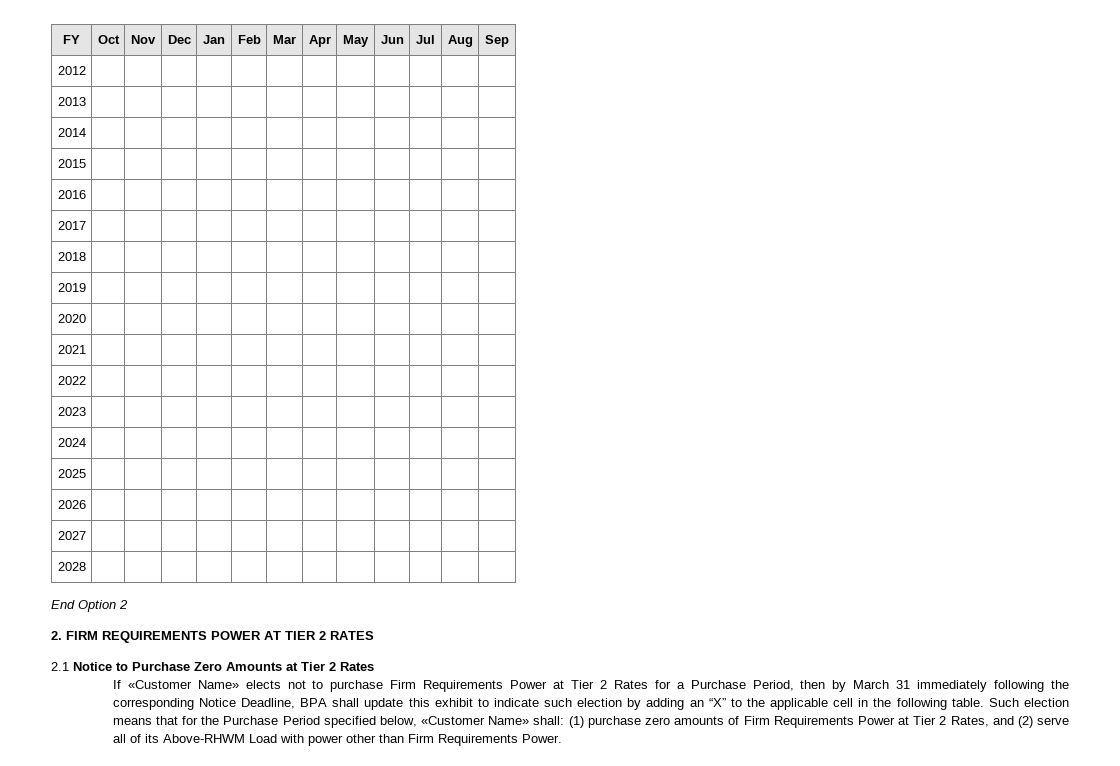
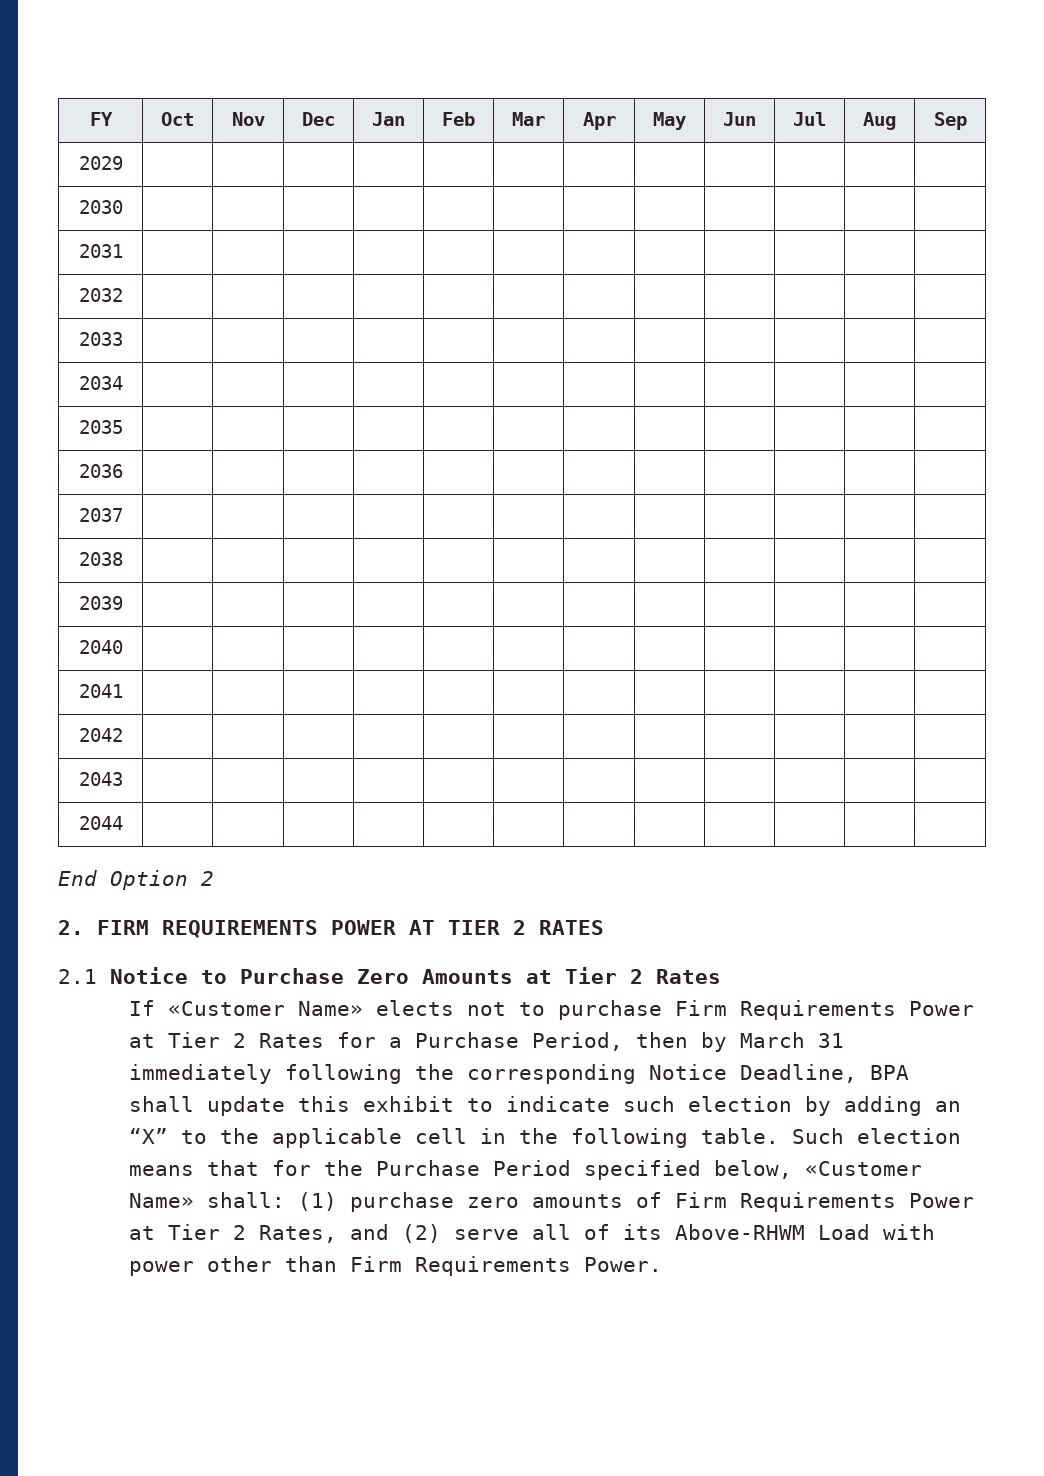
[57,66,86,75] [57,97,86,106] [57,128,86,137] [57,159,86,168] [57,190,86,199] [57,221,86,230] [57,252,86,261] [57,283,86,292] [57,314,86,323] [57,345,86,354] [57,376,86,385] [57,407,86,416] [57,438,86,447] [57,469,86,478] [57,500,86,509] [57,531,86,540] [57,562,86,571] 2012 | | | | | | | | | | | | // 2013 | | | | | | | | | | | | // 2014 | | | | | | | | | | | | // 2015 | | | | | | | | | | | | // 2016 | | | | | | | | | | | | // 2017 | | | | | | | | | | | | // 2018 | | | | | | | | | | | | // 2019 | | | | | | | | | | | | // 2020 | | | | | | | | | | | | // 2021 | | | | | | | | | | | | // 2022 | | | | | | | | | | | | // 2023 | | | | | | | | | | | | // 2024 | | | | | | | | | | | | // 2025 | | | | | | | | | | | | // 2026 | | | | | | | | | | | | // 2027 | | | | | | | | | | | | // 2028 -> [78,156,123,170] [78,200,123,214] [78,244,123,258] [78,288,123,302] [78,332,123,346] [78,376,123,390] [78,420,123,434] [78,464,123,478] [78,508,123,522] [78,552,123,566] [78,596,123,610] [78,640,123,654] [78,684,123,698] [78,728,123,742] [78,772,123,786] [78,816,123,830] 2029 | | | | | | | | | | | | // 2030 | | | | | | | | | | | | // 2031 | | | | | | | | | | | | // 2032 | | | | | | | | | | | | // 2033 | | | | | | | | | | | | // 2034 | | | | | | | | | | | | // 2035 | | | | | | | | | | | | // 2036 | | | | | | | | | | | | // 2037 | | | | | | | | | | | | // 2038 | | | | | | | | | | | | // 2039 | | | | | | | | | | | | // 2040 | | | | | | | | | | | | // 2041 | | | | | | | | | | | | // 2042 | | | | | | | | | | | | // 2043 | | | | | | | | | | | | // 2044

